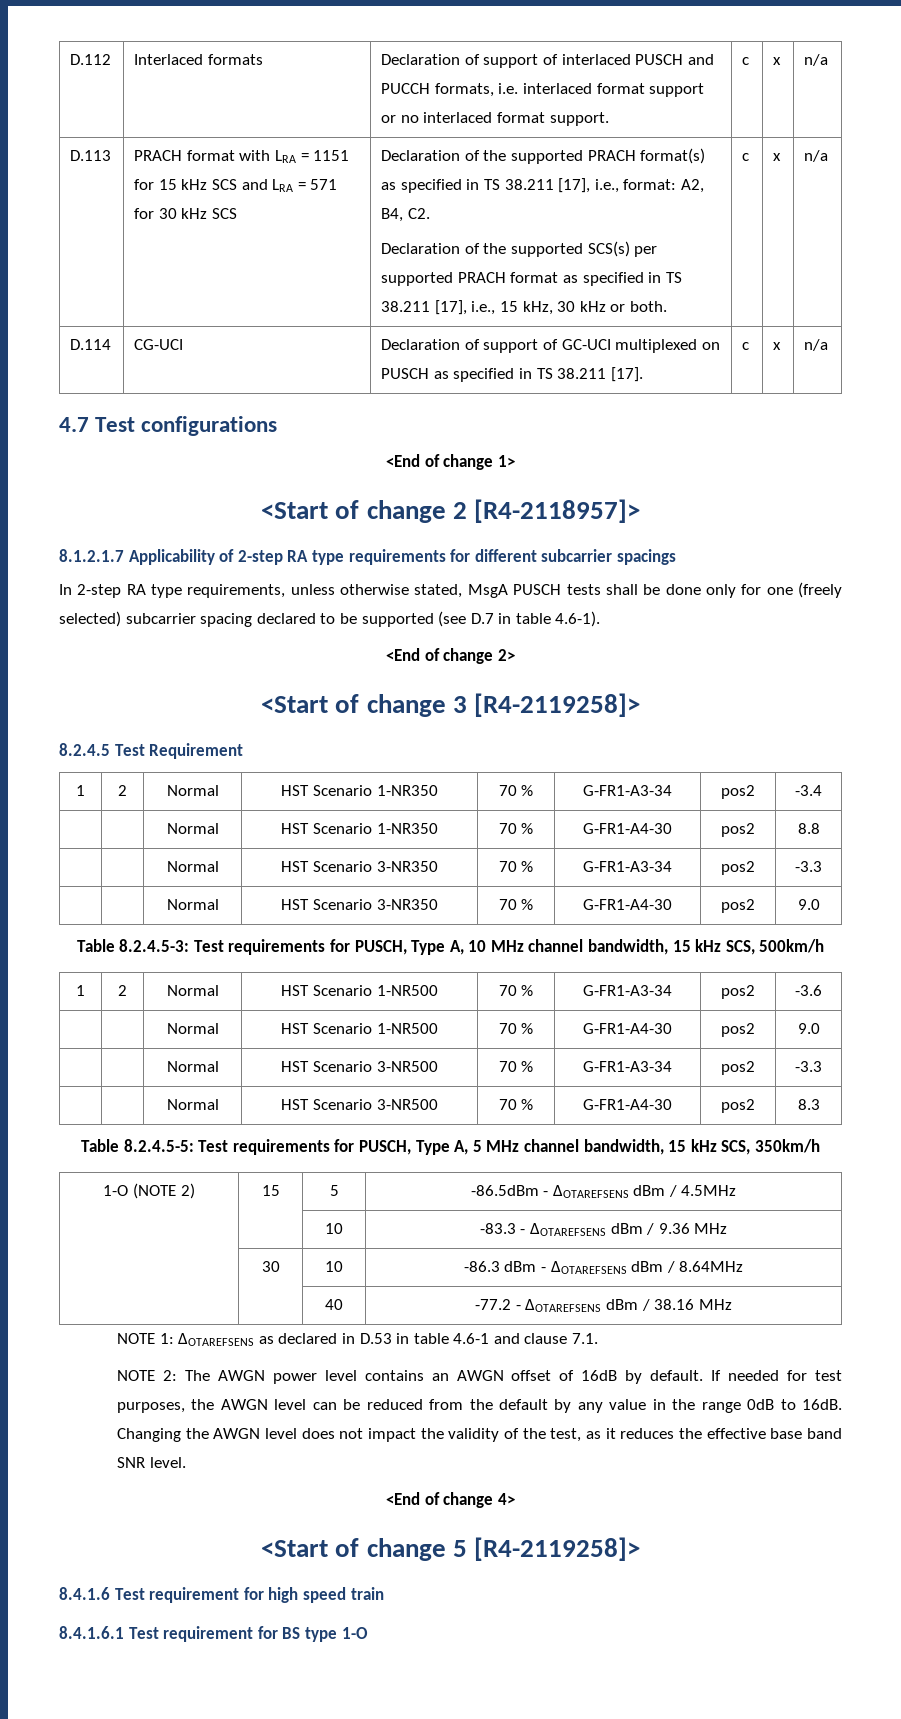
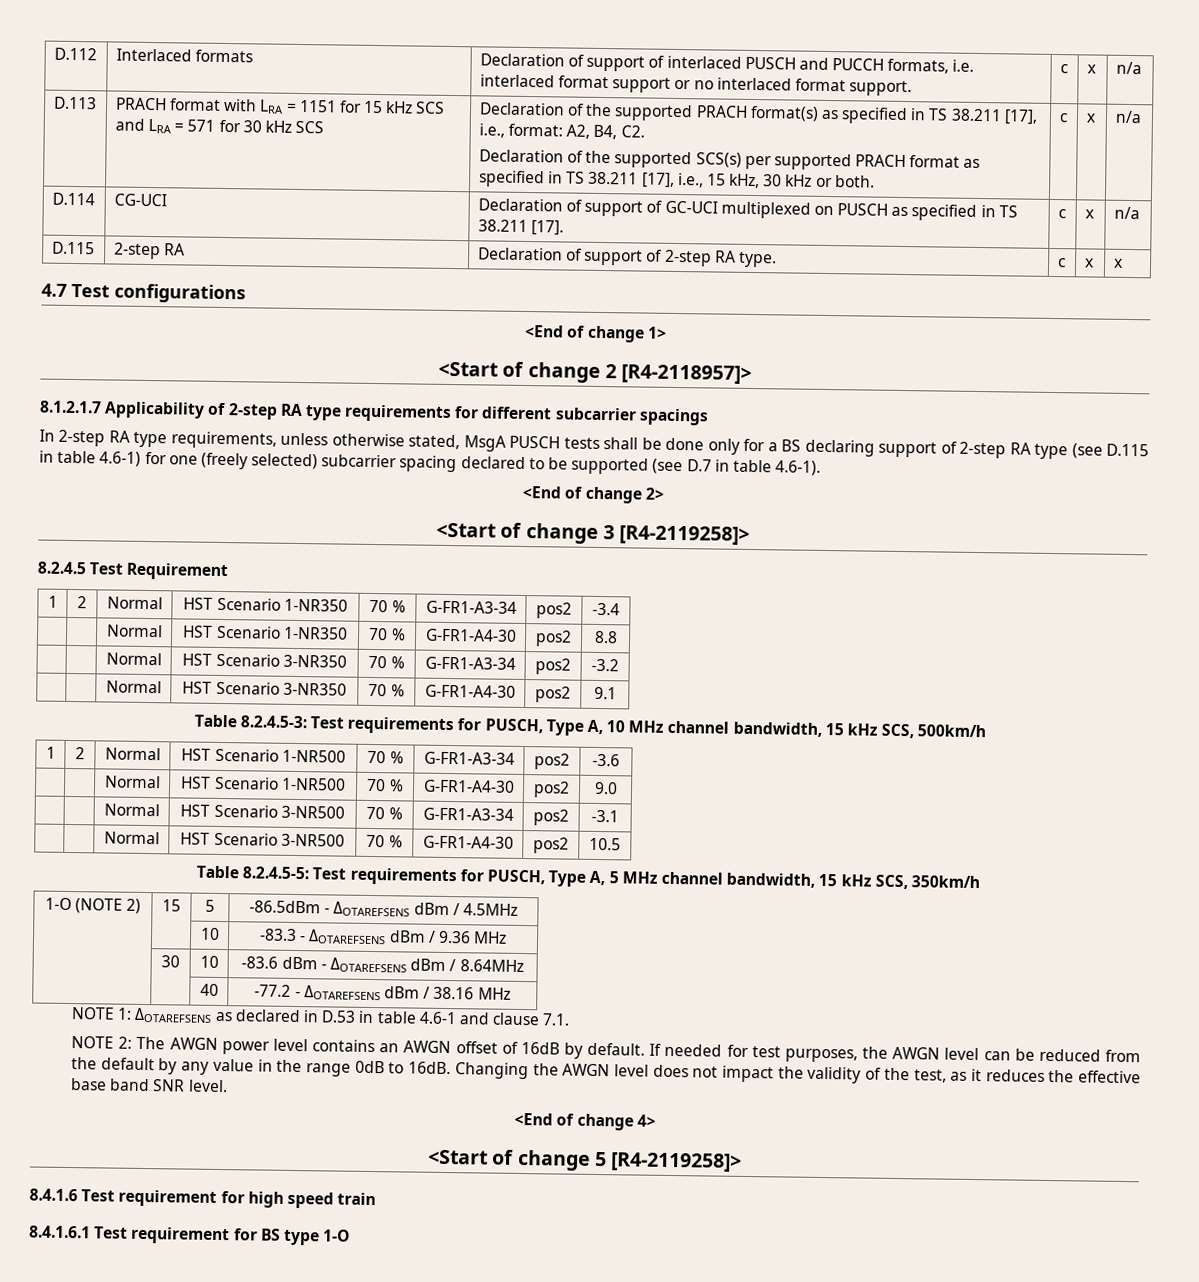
(829, 345) none -> [51,241,95,255] [113,242,185,260] [477,247,777,268] [1057,258,1066,268] [1083,258,1094,268] [1112,258,1123,268] // D.115 | 2-step RA | Declaration of support of 2-step RA type. | c | x | x
(762, 589) none -> [767,439,1150,460] [39,450,167,467] a BS declaring support of 2-step RA type (see D.115 in table 4.6-1) for
[795,861,822,872] -3.3 -> [591,658,619,672] -3.2
[797,899,820,910] 9.0 -> [593,686,617,700] 9.1
[795,1061,822,1072] -3.3 -> [591,809,619,823] -3.1
[797,1099,820,1110] 8.3 -> [589,837,621,851] 10.5
[463,1261,500,1272] -86.3 -> [241,956,279,969] -83.6

